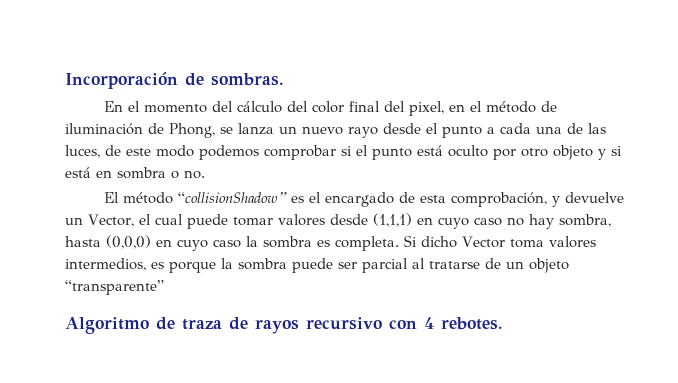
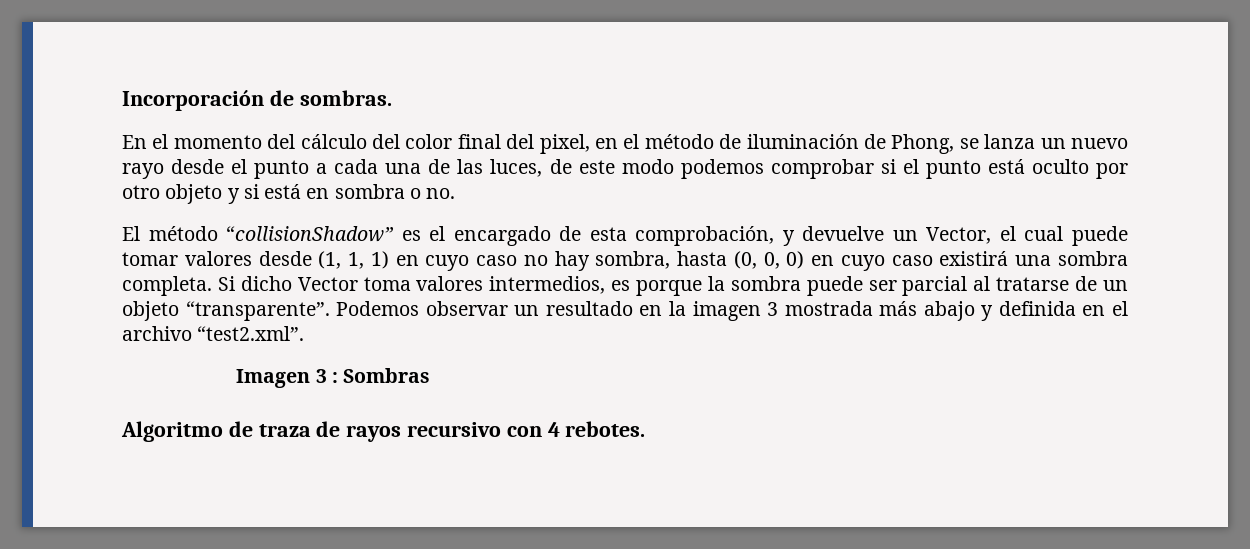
[372,213,412,227] (1,1,1) -> [318,251,389,269] (1, 1, 1)
[106,235,330,251] (0,0,0) en cuyo caso la sombra es -> [733,251,1129,271] (0, 0, 0) en cuyo caso existirá una sombra
[65,280,164,295] “transparente” -> [185,301,1128,321] [122,326,305,341] [236,368,431,388] “transparente”. Podemos observar un resultado en la imagen 3 mostrada más abajo y definida en el archivo “test2.xml”. // Imagen 3 : Sombras

